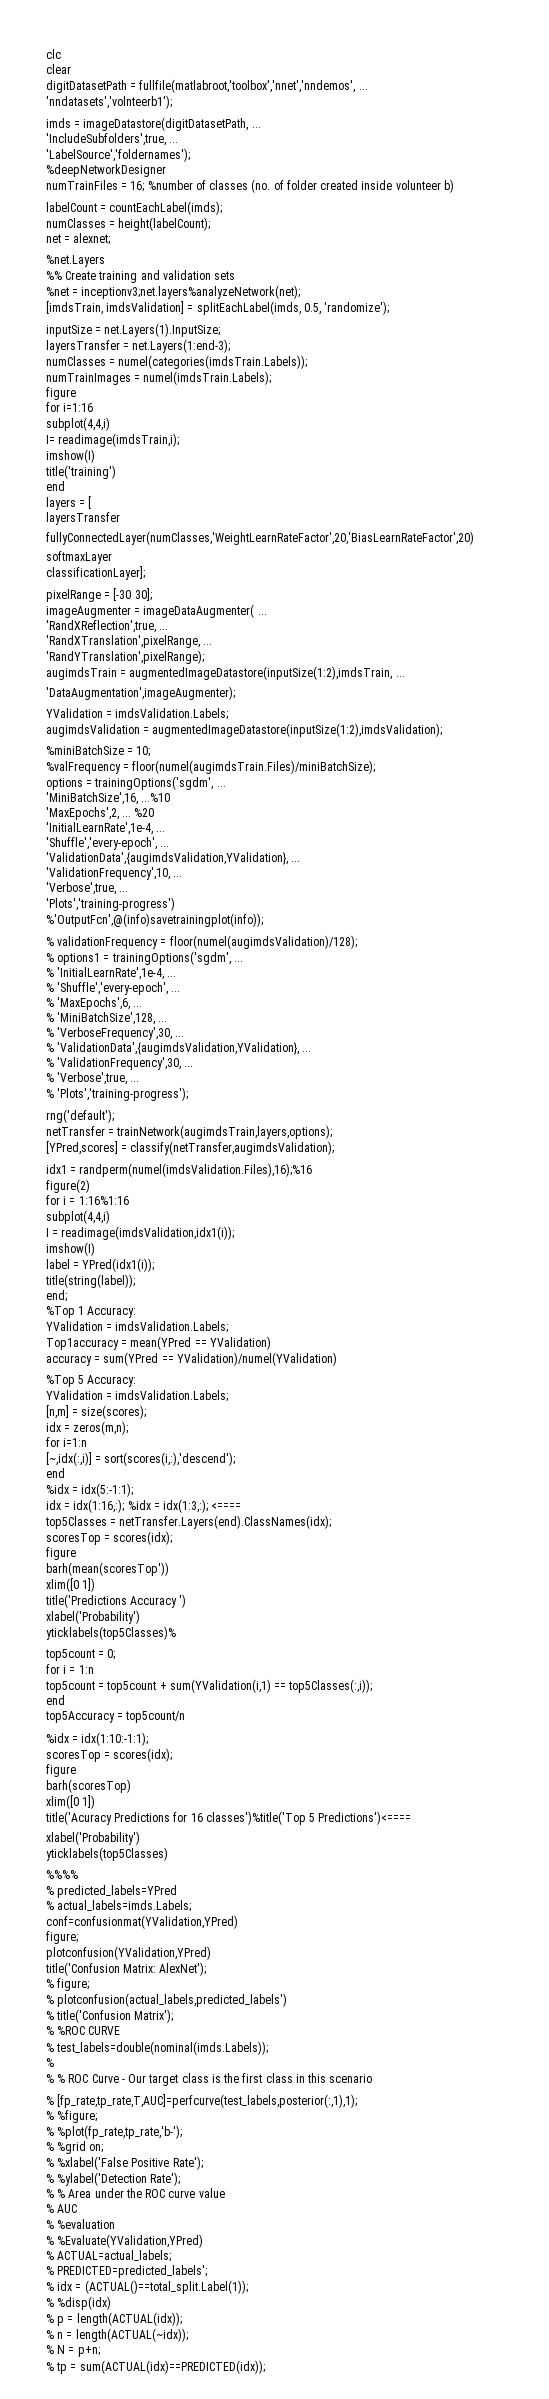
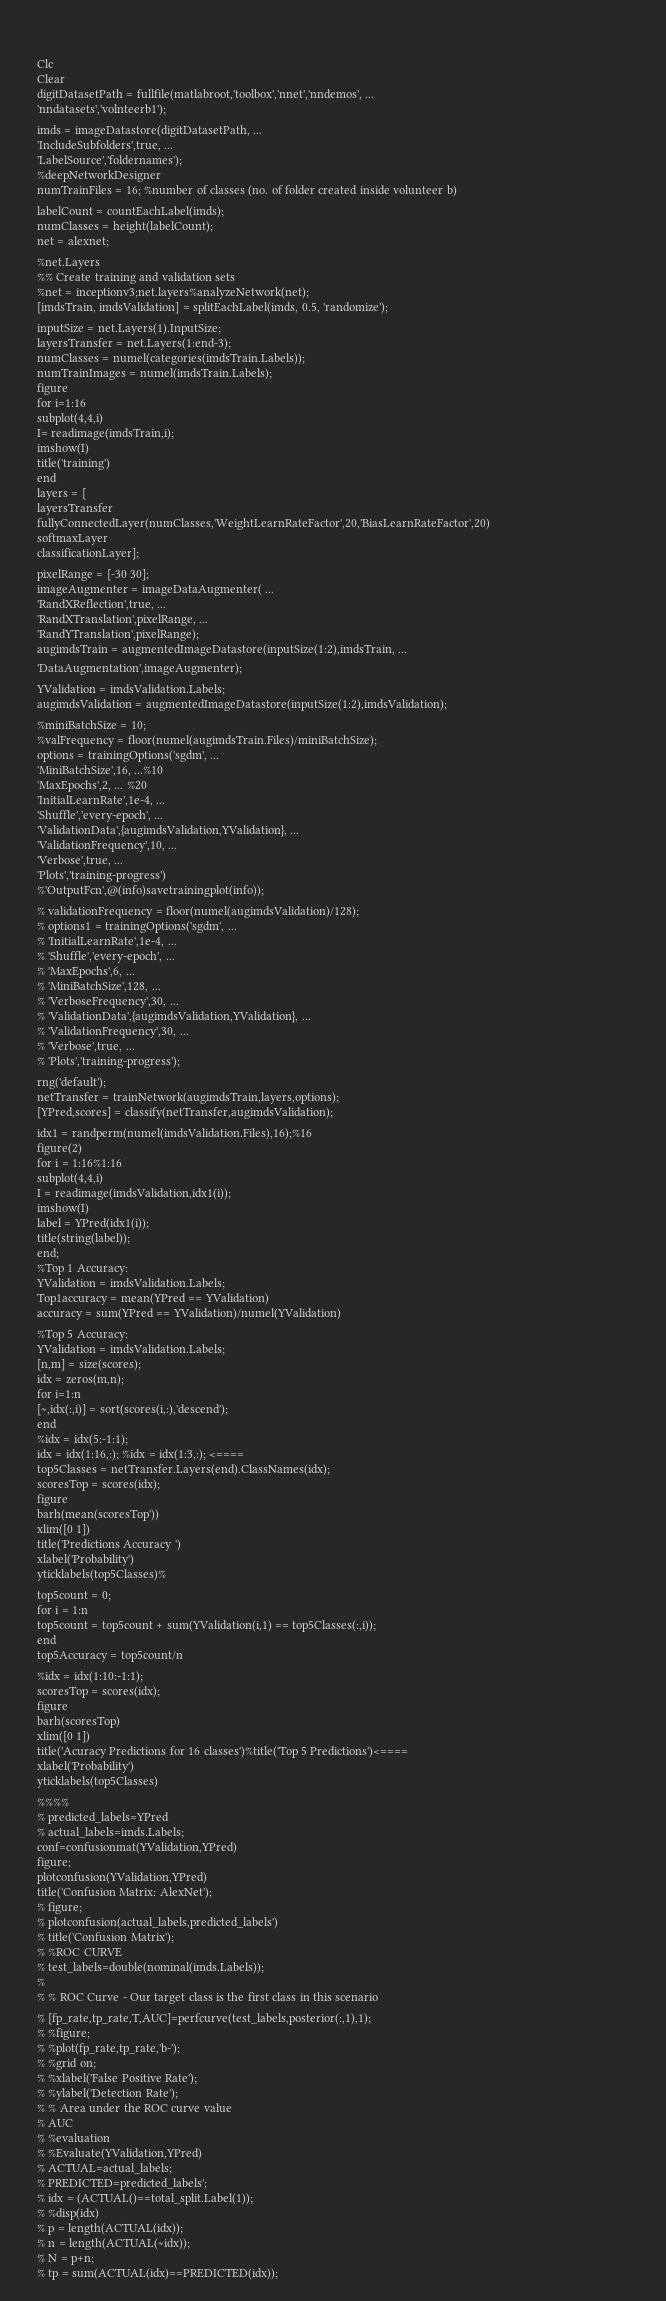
[46,49,61,59] [46,64,71,74] clc // clear -> [37,59,53,68] [37,74,65,83] Clc // Clear

